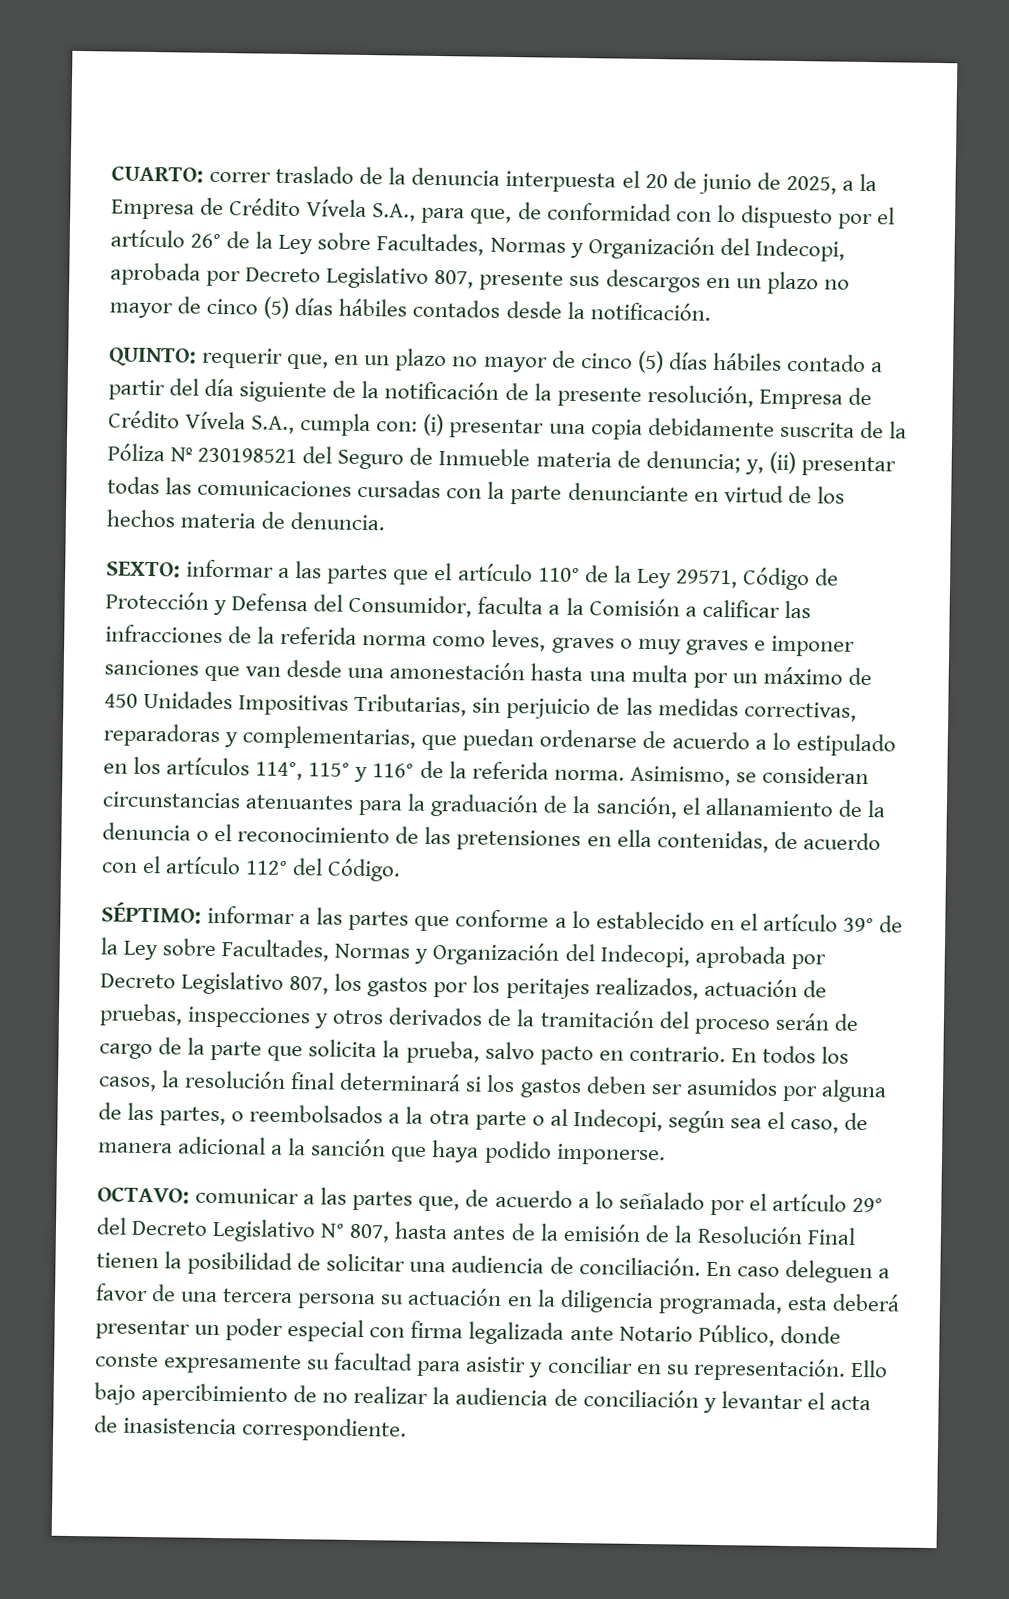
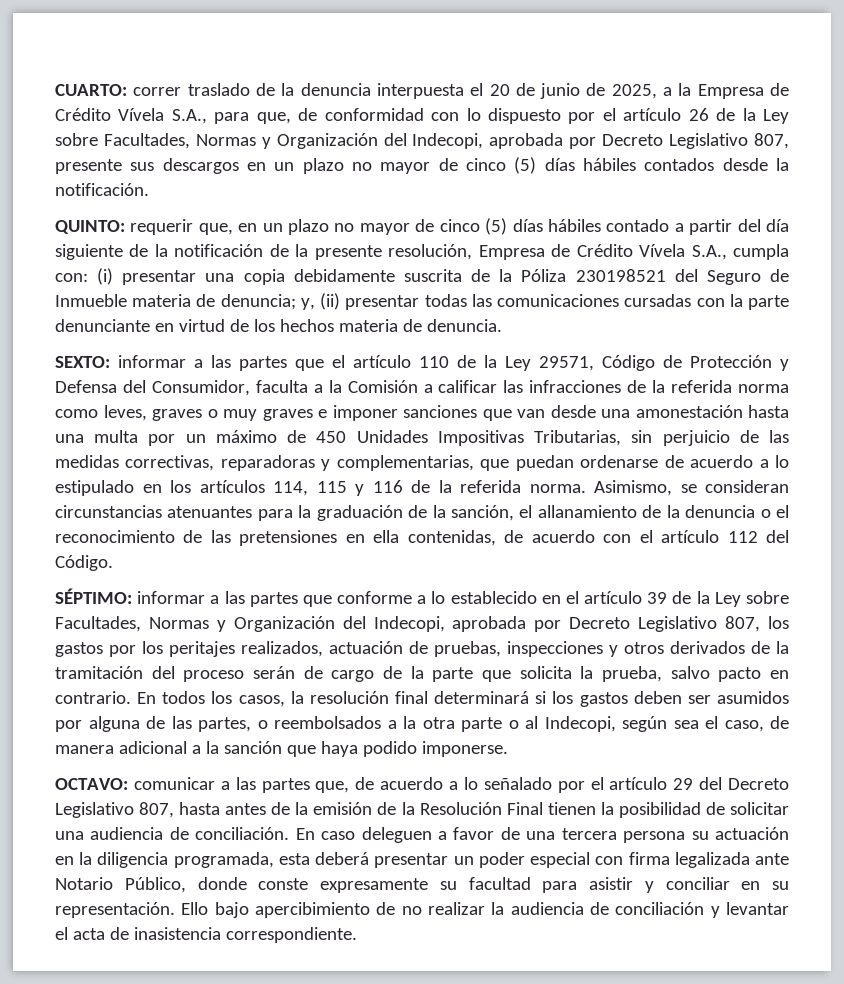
[190,233,222,248] 26° -> [688,108,709,121] 26
[170,447,193,462] Nº -> (567, 275) none
[537,567,580,583] 110° -> [419,356,449,368] 110
[255,761,415,783] 114°, 115° y 116° -> [273,480,403,496] 114, 115 y 116
[245,860,289,875] 112° -> [727,531,758,543] 112
[842,917,874,933] 39° -> [647,592,668,604] 39
[852,1197,884,1213] 29° -> [673,778,694,790] 29
[320,1223,346,1238] N° -> (134, 810) none

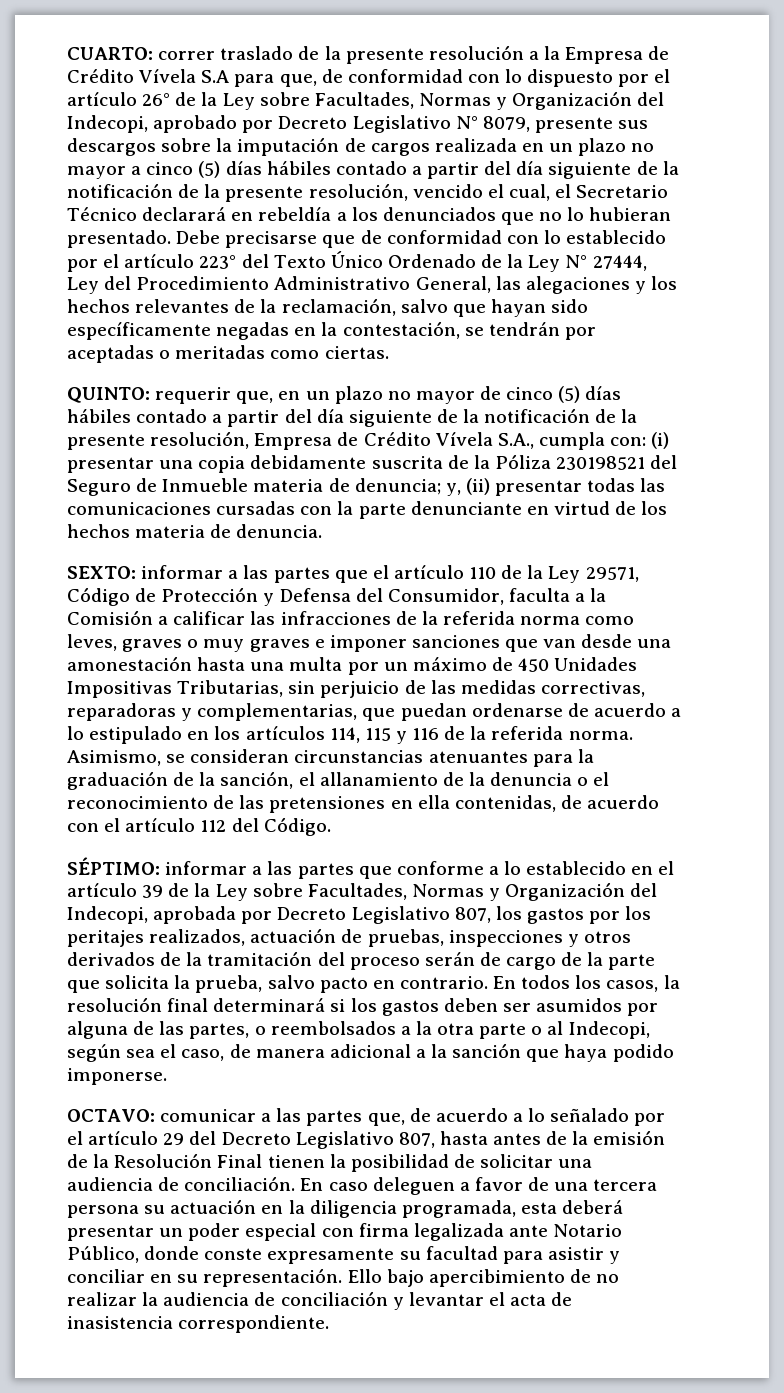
[300,83,657,99] denuncia interpuesta el 20 de junio de 2025, -> [345,45,524,64] presente resolución
[171,109,207,124] S.A., -> [201,70,230,83] S.A
[688,108,709,121] 26 -> [142,93,171,106] 26°
[489,133,789,149] aprobada por Decreto Legislativo 807, -> [153,115,530,133] aprobado por Decreto Legislativo N° 8079,
[247,157,790,174] [55,183,149,196] en un plazo no mayor de cinco (5) días hábiles contados desde la notificación. -> [161,137,655,156] [67,161,679,179] [67,183,669,202] [67,207,672,225] [67,230,667,248] [67,251,647,272] [67,276,678,294] [67,298,589,317] [67,321,596,340] [67,345,389,363] sobre la imputación de cargos realizada en un plazo no mayor a cinco (5) días hábiles contado a partir del día siguiente de la notificación de la presente resolución, vencido el cual, el Secretario Técnico declarará en rebeldía a los denunciados que no lo hubieran presentado. Debe precisarse que de conformidad con lo establecido por el artículo 223° del Texto Único Ordenado de la Ley N° 27444, Ley del Procedimiento Administrativo General, las alegaciones y los hechos relevantes de la reclamación, salvo que hayan sido específicamente negadas en la contestación, se tendrán por aceptadas o meritadas como ciertas.

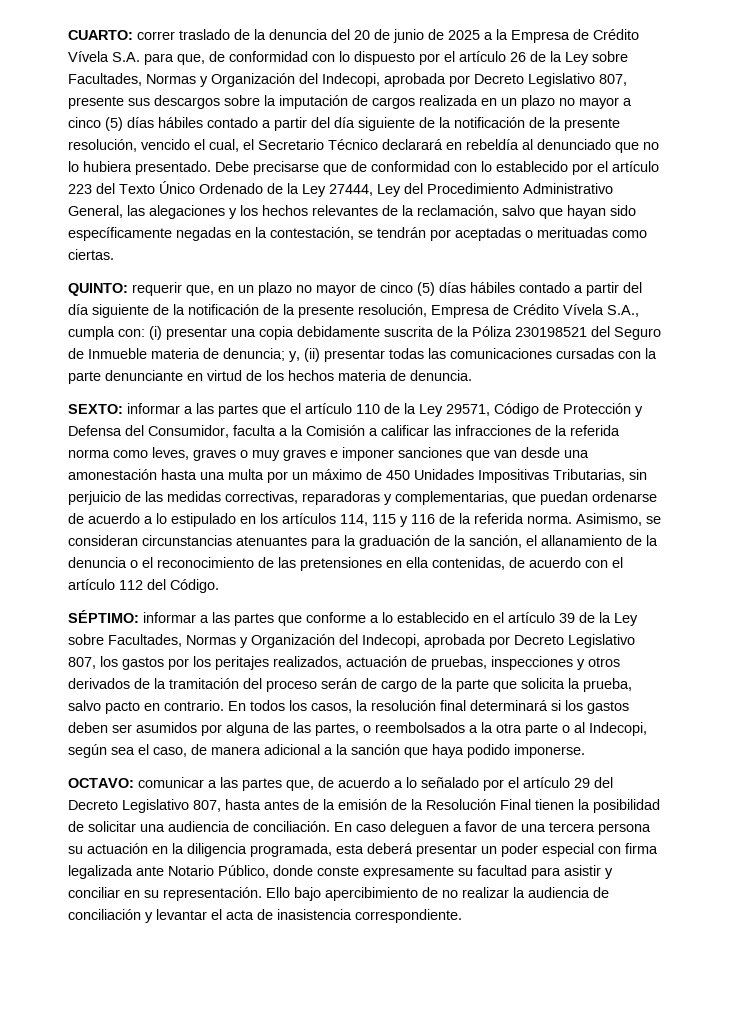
[345,45,524,64] presente resolución -> [269,29,480,43] denuncia del 20 de junio de 2025
[201,70,230,83] S.A -> [112,52,140,62] S.A.
[142,93,171,106] 26° -> [510,52,526,62] 26
[153,115,530,133] aprobado por Decreto Legislativo N° 8079, -> [384,73,627,87] aprobada por Decreto Legislativo 807,
[336,207,496,221] a los denunciados -> [522,139,611,150] al denunciado
[589,207,672,221] hubieran -> [83,161,132,172] hubiera
[199,255,237,269] 223° -> [68,184,92,194] 223
[565,255,588,268] N° -> (326, 190) none
[175,345,266,359] meritadas -> [537,227,608,238] merituadas

